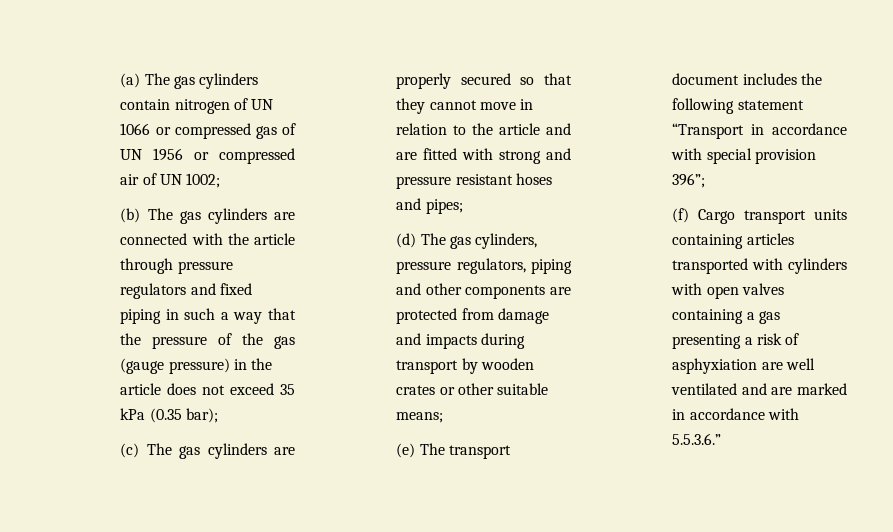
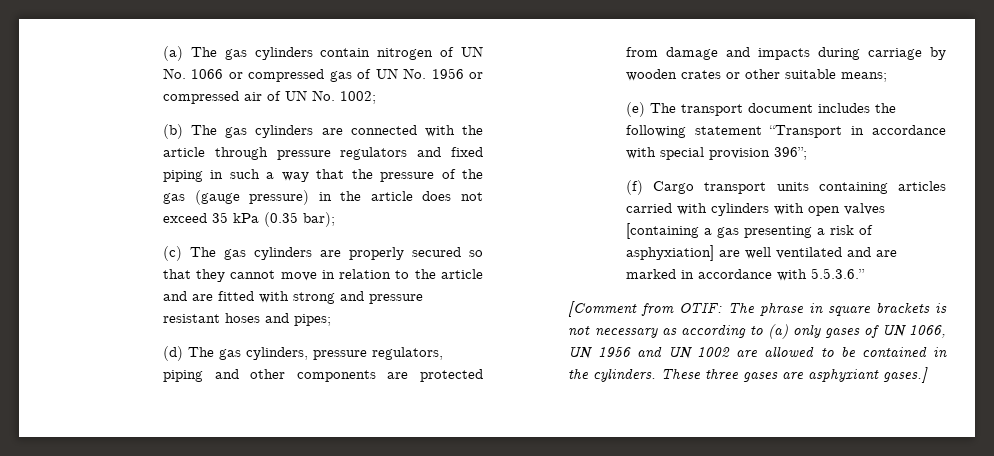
(274, 104) none -> [162,68,186,79] No.
(143, 154) none -> [403,68,427,79] No.
(182, 179) none -> [311,90,335,101] No.
[396,360,459,374] transport -> [867,48,922,60] carriage
[672,258,749,274] transported -> [625,203,672,213] carried
[672,309,744,324] containing -> [625,223,699,239] [containing
[672,358,758,374] asphyxiation -> [625,245,714,261] asphyxiation]
(722, 439) none -> [568,301,947,317] [568,324,946,339] [568,346,947,359] [568,367,929,383] // [Comment from OTIF: The phrase in square brackets is not necessary as according to (a) only gases of UN 1066, UN 1956 and UN 1002 are allowed to be contained in the cylinders. These three gases are asphyxiant gases.]

